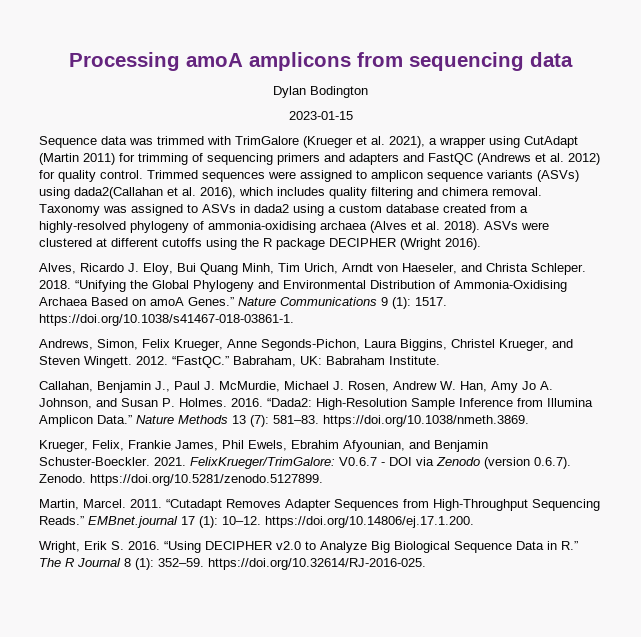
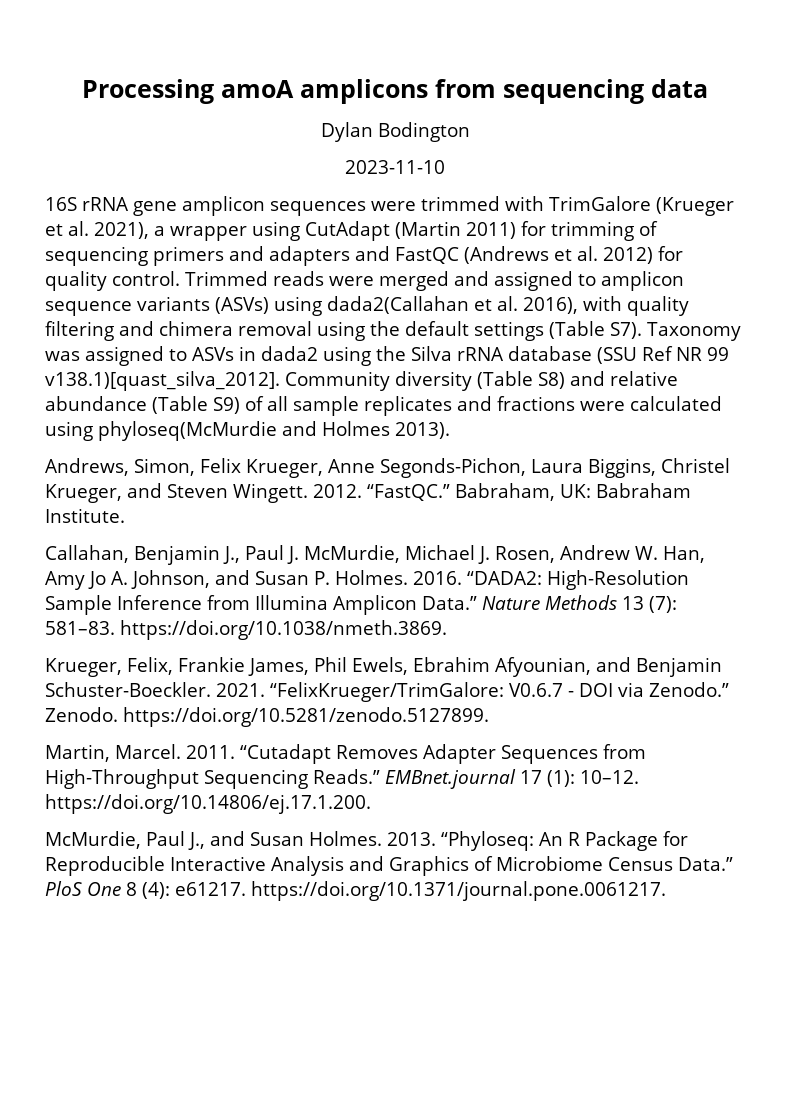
[288,111,353,120] [39,136,153,148] 2023-01-15 // Sequence data was -> [345,160,445,174] [45,196,416,216] 2023-11-10 // 16S rRNA gene amplicon sequences were
[202,171,296,182] sequences were -> [272,271,489,291] reads were merged and
[239,187,325,196] which includes -> [583,296,622,311] with
[492,187,542,196] removal. -> [238,321,642,341] removal using the default settings (Table S7).
[328,204,528,213] [39,221,549,233] [39,238,481,250] [39,263,586,275] [39,280,567,292] [39,297,447,309] [39,314,294,326] a custom database created from a highly-resolved phylogeny of ammonia-oxidising archaea (Alves et al. 2018). ASVs were clustered at different cutoffs using the R package DECIPHER (Wright 2016). // Alves, Ricardo J. Eloy, Bui Quang Minh, Tim Urich, Arndt von Haeseler, and Christa Schleper. 2018. “Unifying the Global Phylogeny and Environmental Distribution of Ammonia-Oxidising Archaea Based on amoA Genes.” Nature Communications 9 (1): 1517. https://doi.org/10.1038/s41467-018-03861-1. -> [376,346,729,364] [45,371,678,391] [45,396,722,416] [45,421,450,441] the Silva rRNA database (SSU Ref NR 99 v138.1)[quast_silva_2012]. Community diversity (Table S8) and relative abundance (Table S9) of all sample replicates and fractions were calculated using phyloseq(McMurdie and Holmes 2013).
[267,398,312,407] “Dada2: -> [466,571,542,585] “DADA2:
[190,457,335,469] FelixKrueger/TrimGalore: -> [270,682,504,702] “FelixKrueger/TrimGalore:
[436,457,571,469] Zenodo (version 0.6.7). -> [648,682,729,697] Zenodo.”
[39,541,578,553] [39,558,426,570] Wright, Erik S. 2016. “Using DECIPHER v2.0 to Analyze Big Biological Sequence Data in R.” The R Journal 8 (1): 352–59. https://doi.org/10.32614/RJ-2016-025. -> [45,831,688,851] [45,856,733,876] [45,881,666,901] McMurdie, Paul J., and Susan Holmes. 2013. “Phyloseq: An R Package for Reproducible Interactive Analysis and Graphics of Microbiome Census Data.” PloS One 8 (4): e61217. https://doi.org/10.1371/journal.pone.0061217.

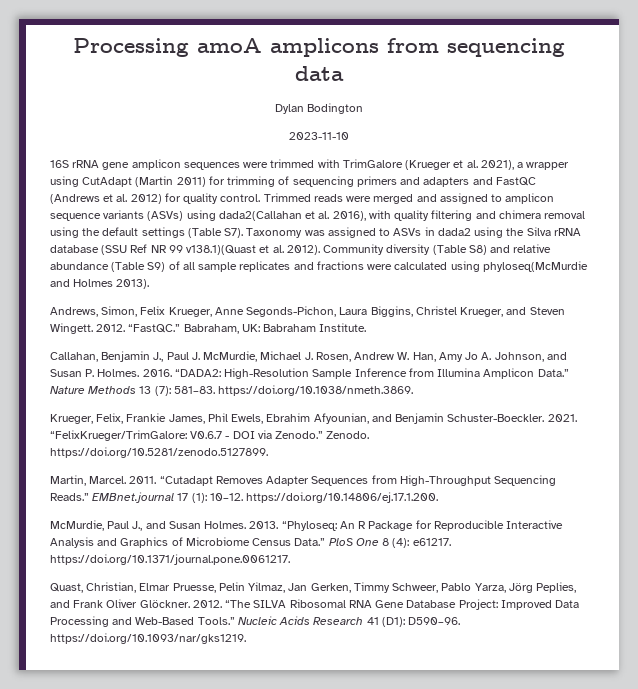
[45,371,280,391] v138.1)[quast_silva_2012]. -> [186,245,320,255] v138.1)(Quast et al. 2012).
(666, 891) none -> [50,582,577,593] [50,599,580,610] [50,616,461,627] [50,633,246,644] // Quast, Christian, Elmar Pruesse, Pelin Yilmaz, Jan Gerken, Timmy Schweer, Pablo Yarza, Jörg Peplies, and Frank Oliver Glöckner. 2012. “The SILVA Ribosomal RNA Gene Database Project: Improved Data Processing and Web-Based Tools.” Nucleic Acids Research 41 (D1): D590–96. https://doi.org/10.1093/nar/gks1219.

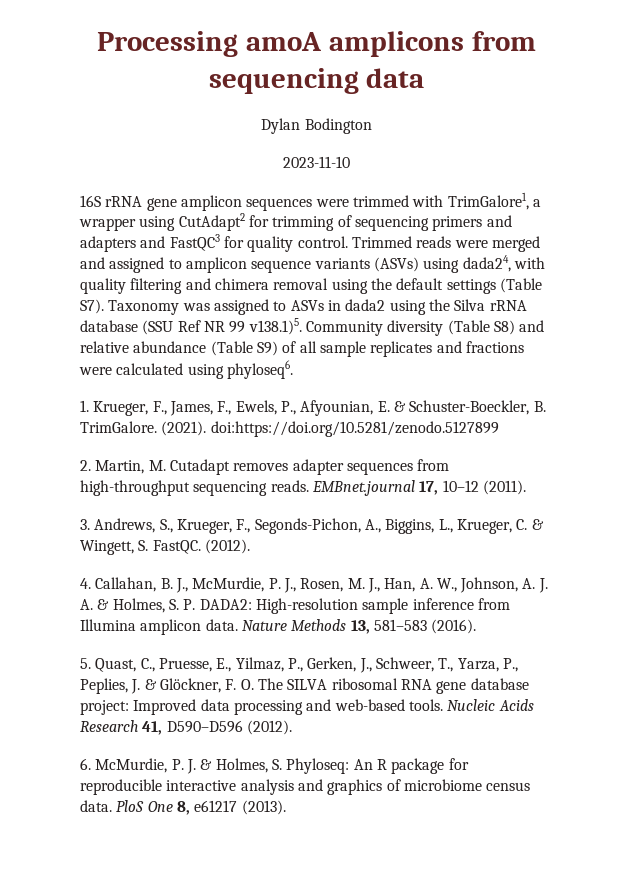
[342,159,570,170] [50,176,206,187] TrimGalore (Krueger et al. 2021), a wrapper using CutAdapt (Martin 2011) -> [447,192,541,210] [79,213,245,231] TrimGalore1, a wrapper using CutAdapt2
[495,177,536,186] [50,194,162,204] FastQC (Andrews et al. 2012) -> [169,234,220,251] FastQC3
[218,211,366,221] dada2(Callahan et al. 2016), -> [462,255,511,272] dada24,
[186,245,320,255] v138.1)(Quast et al. 2012). -> [248,318,302,335] v138.1)5.
[482,261,588,272] [50,279,150,289] [50,306,565,317] [50,323,367,334] [50,351,567,362] [50,368,569,379] [50,385,414,396] [50,413,577,424] [50,430,370,441] [50,447,268,458] [50,475,557,486] [50,492,439,503] [50,520,564,531] [50,537,451,548] [50,554,290,565] [50,582,577,593] [50,599,580,610] [50,616,461,627] [50,633,246,644] phyloseq(McMurdie and Holmes 2013). // Andrews, Simon, Felix Krueger, Anne Segonds-Pichon, Laura Biggins, Christel Krueger, and Steven Wingett. 2012. “FastQC.” Babraham, UK: Babraham Institute. // Callahan, Benjamin J., Paul J. McMurdie, Michael J. Rosen, Andrew W. Han, Amy Jo A. Johnson, and Susan P. Holmes. 2016. “DADA2: High-Resolution Sample Inference from Illumina Amplicon Data.” Nature Methods 13 (7): 581–83. https://doi.org/10.1038/nmeth.3869. // Krueger, Felix, Frankie James, Phil Ewels, Ebrahim Afyounian, and Benjamin Schuster-Boeckler. 2021. “FelixKrueger/TrimGalore: V0.6.7 - DOI via Zenodo.” Zenodo. https://doi.org/10.5281/zenodo.5127899. // Martin, Marcel. 2011. “Cutadapt Removes Adapter Sequences from High-Throughput Sequencing Reads.” EMBnet.journal 17 (1): 10–12. https://doi.org/10.14806/ej.17.1.200. // McMurdie, Paul J., and Susan Holmes. 2013. “Phyloseq: An R Package for Reproducible Interactive Analysis and Graphics of Microbiome Census Data.” PloS One 8 (4): e61217. https://doi.org/10.1371/journal.pone.0061217. // Quast, Christian, Elmar Pruesse, Pelin Yilmaz, Jan Gerken, Timmy Schweer, Pablo Yarza, Jörg Peplies, and Frank Oliver Glöckner. 2012. “The SILVA Ribosomal RNA Gene Database Project: Improved Data Processing and Web-Based Tools.” Nucleic Acids Research 41 (D1): D590–96. https://doi.org/10.1093/nar/gks1219. -> [226,360,293,379] [80,400,546,416] [80,421,499,437] [80,459,450,475] [80,480,526,496] [80,518,544,534] [80,539,250,555] [80,577,548,593] [80,598,510,614] [80,619,477,635] [80,657,518,673] [80,678,529,694] [80,699,534,715] [80,720,292,735] [80,758,469,774] [80,779,531,795] [80,800,286,815] phyloseq6. // 1. Krueger, F., James, F., Ewels, P., Afyounian, E. & Schuster-Boeckler, B. TrimGalore. (2021). doi:https://doi.org/10.5281/zenodo.5127899 // 2. Martin, M. Cutadapt removes adapter sequences from high-throughput sequencing reads. EMBnet.journal 17, 10–12 (2011). // 3. Andrews, S., Krueger, F., Segonds-Pichon, A., Biggins, L., Krueger, C. & Wingett, S. FastQC. (2012). // 4. Callahan, B. J., McMurdie, P. J., Rosen, M. J., Han, A. W., Johnson, A. J. A. & Holmes, S. P. DADA2: High-resolution sample inference from Illumina amplicon data. Nature Methods 13, 581–583 (2016). // 5. Quast, C., Pruesse, E., Yilmaz, P., Gerken, J., Schweer, T., Yarza, P., Peplies, J. & Glöckner, F. O. The SILVA ribosomal RNA gene database project: Improved data processing and web-based tools. Nucleic Acids Research 41, D590–D596 (2012). // 6. McMurdie, P. J. & Holmes, S. Phyloseq: An R package for reproducible interactive analysis and graphics of microbiome census data. PloS One 8, e61217 (2013).

